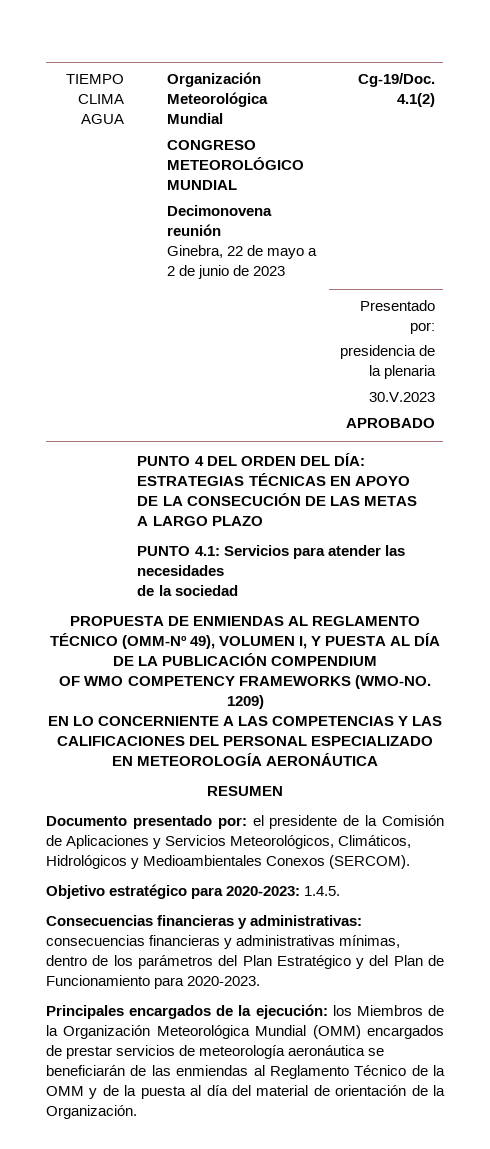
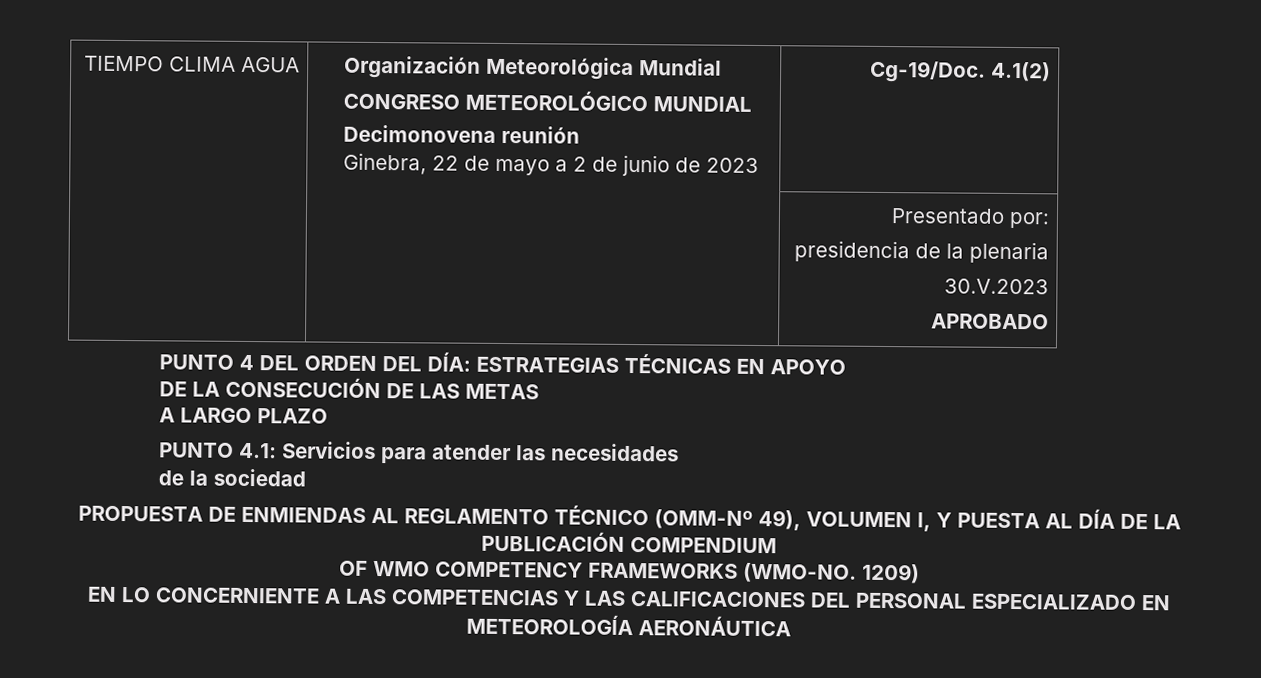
[207,786,283,796] [46,815,445,829] [46,835,412,849] [46,855,411,869] [46,884,341,899] [46,915,363,929] [46,935,401,949] [46,955,445,969] [46,975,261,989] [46,1004,445,1019] [46,1025,444,1039] [46,1045,385,1059] [46,1065,445,1079] [46,1085,446,1099] [46,1105,137,1119] // RESUMEN // Documento presentado por: el presidente de la Comisión de Aplicaciones y Servicios Meteorológicos, Climáticos, Hidrológicos y Medioambientales Conexos (SERCOM). // Objetivo estratégico para 2020-2023: 1.4.5. // Consecuencias financieras y administrativas: consecuencias financieras y administrativas mínimas, dentro de los parámetros del Plan Estratégico y del Plan de Funcionamiento para 2020-2023. // Principales encargados de la ejecución: los Miembros de la Organización Meteorológica Mundial (OMM) encargados de prestar servicios de meteorología aeronáutica se beneficiarán de las enmiendas al Reglamento Técnico de la OMM y de la puesta al día del material de orientación de la Organización. -> (791, 626) none

